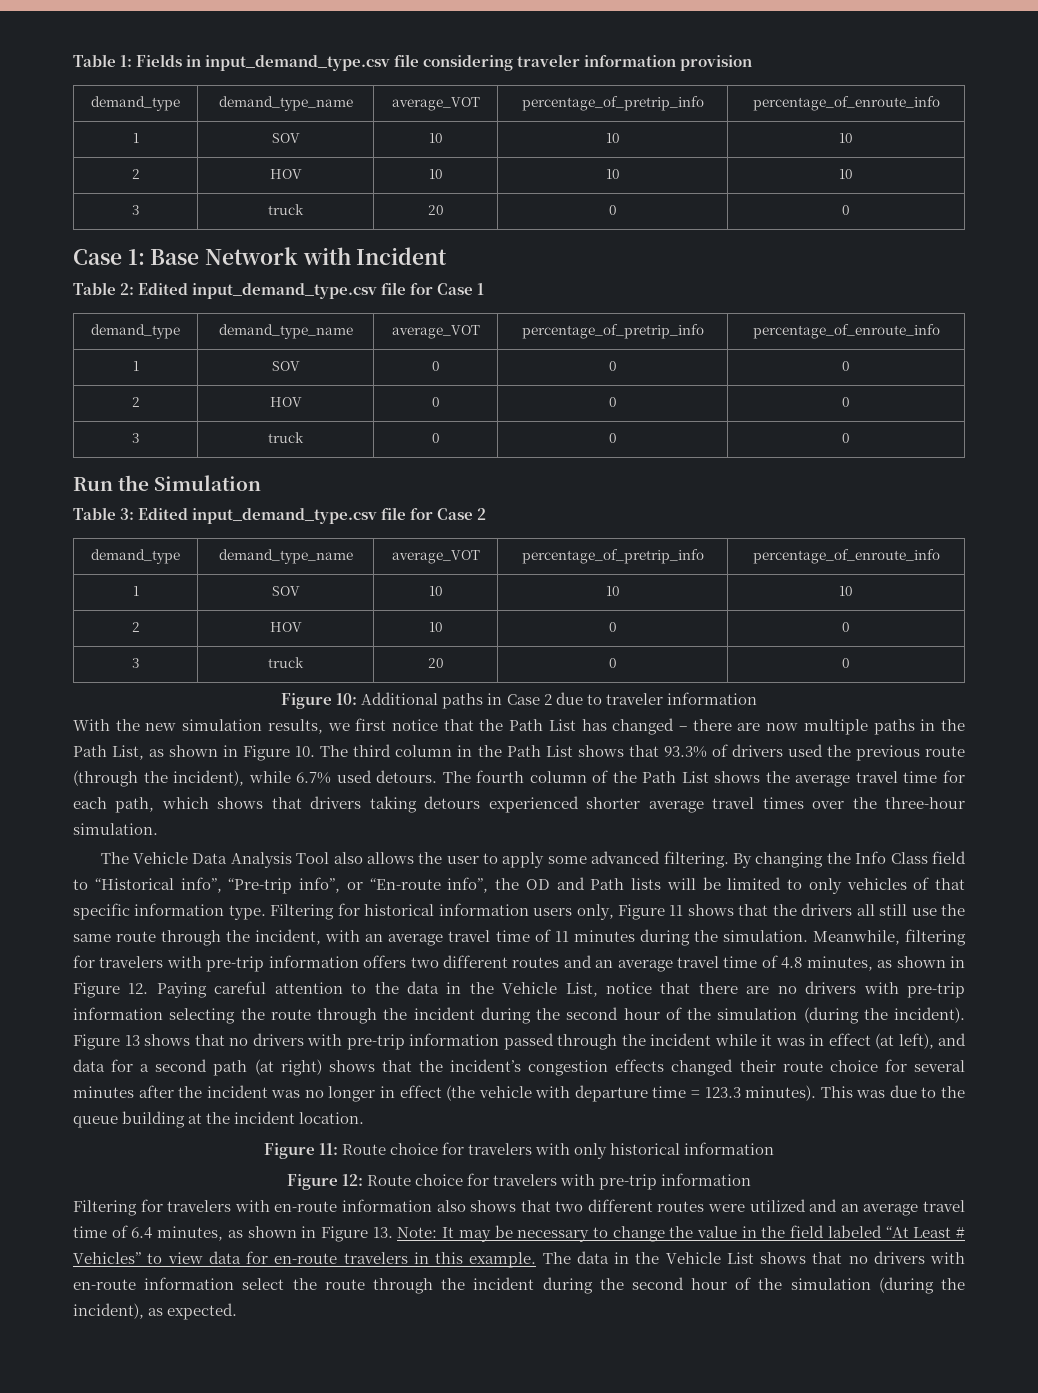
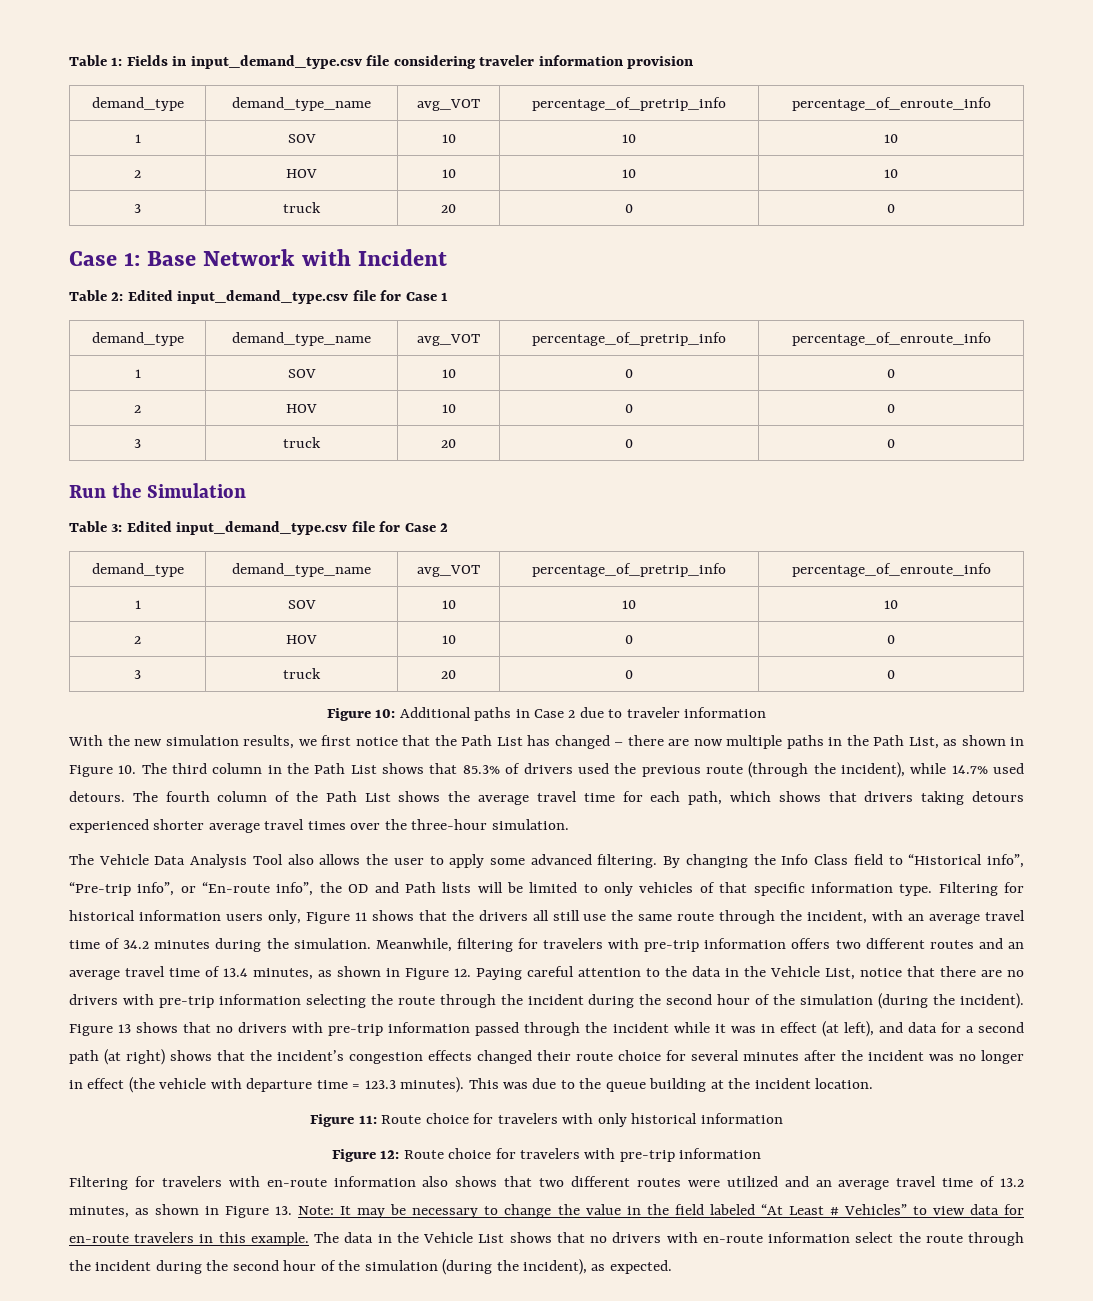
[391,97,480,111] average_VOT -> [417,99,480,111] avg_VOT
[391,325,480,339] [521,324,704,339] [752,324,940,339] [132,361,139,371] [271,361,300,371] [431,361,440,371] average_VOT | percentage_of_pretrip_info | percentage_of_enroute_info // 1 | SOV | 0 -> [417,334,480,346] [532,332,726,346] [791,332,991,346] [134,369,141,378] [287,369,316,378] [441,369,456,378] avg_VOT | percentage_of_pretrip_info | percentage_of_enroute_info // 1 | SOV | 10
[431,397,440,407] [608,397,617,407] [842,397,850,407] [131,433,140,443] [268,432,304,443] [431,433,440,443] 0 | 0 | 0 // 3 | truck | 0 -> [441,404,456,413] [625,404,633,413] [887,404,895,413] [134,439,141,448] [283,437,321,448] [441,439,456,448] 10 | 0 | 0 // 3 | truck | 20
[391,550,480,564] average_VOT -> [417,565,480,577] avg_VOT
[663,746,707,758] 93.3% -> [462,765,500,774] 85.3%
[296,772,332,784] 6.7% -> [951,765,988,774] 14.7%
[554,931,569,942] 11 -> [123,940,150,949] 34.2
[781,957,803,969] 4.8 -> [223,968,248,977] 13.4
[131,1227,153,1239] 6.4 -> [999,1178,1024,1187] 13.2

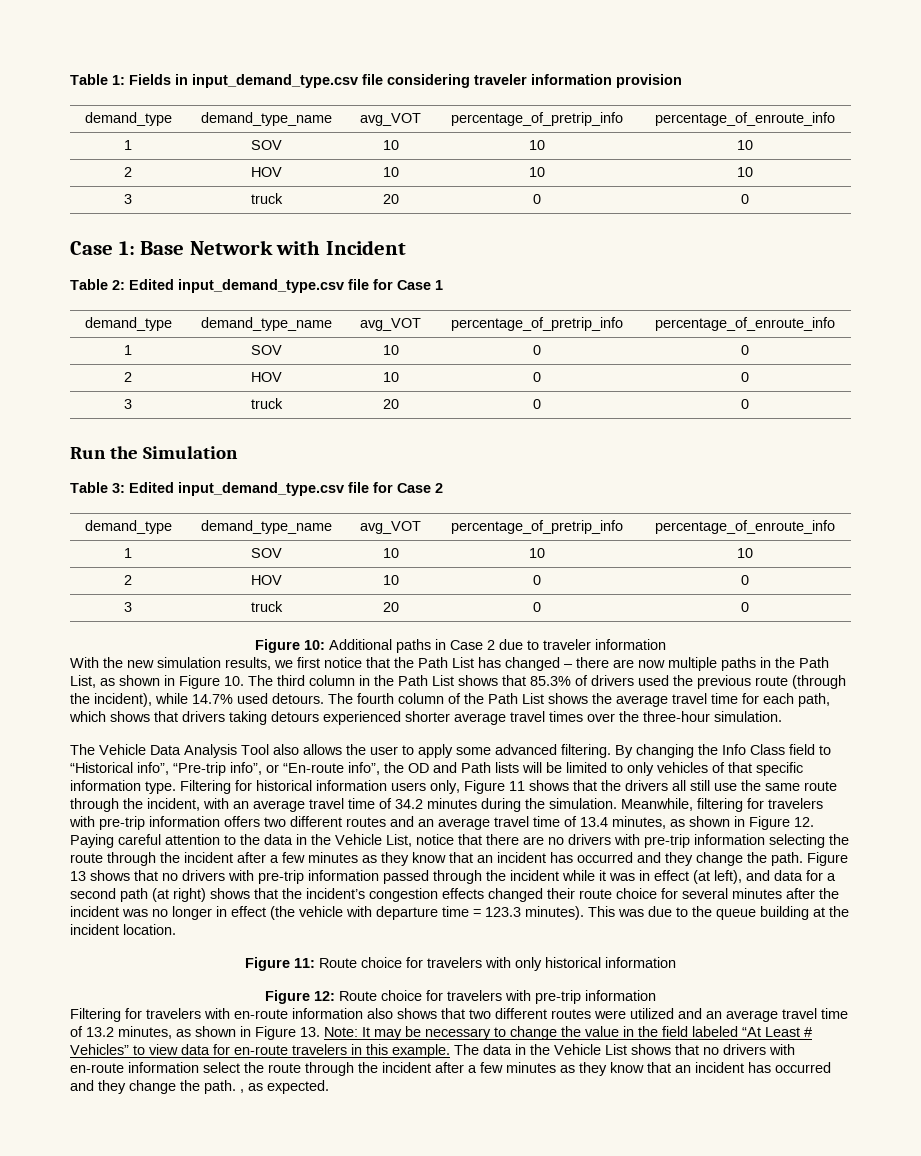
[588,993,1024,1009] during the second hour of the simulation (during the incident). -> [237,852,803,866] after a few minutes as they know that an incident has occurred and they change the path.
[155,1259,588,1275] during the second hour of the simulation (during the incident), -> [435,1062,831,1076] [70,1080,244,1094] after a few minutes as they know that an incident has occurred and they change the path. ,

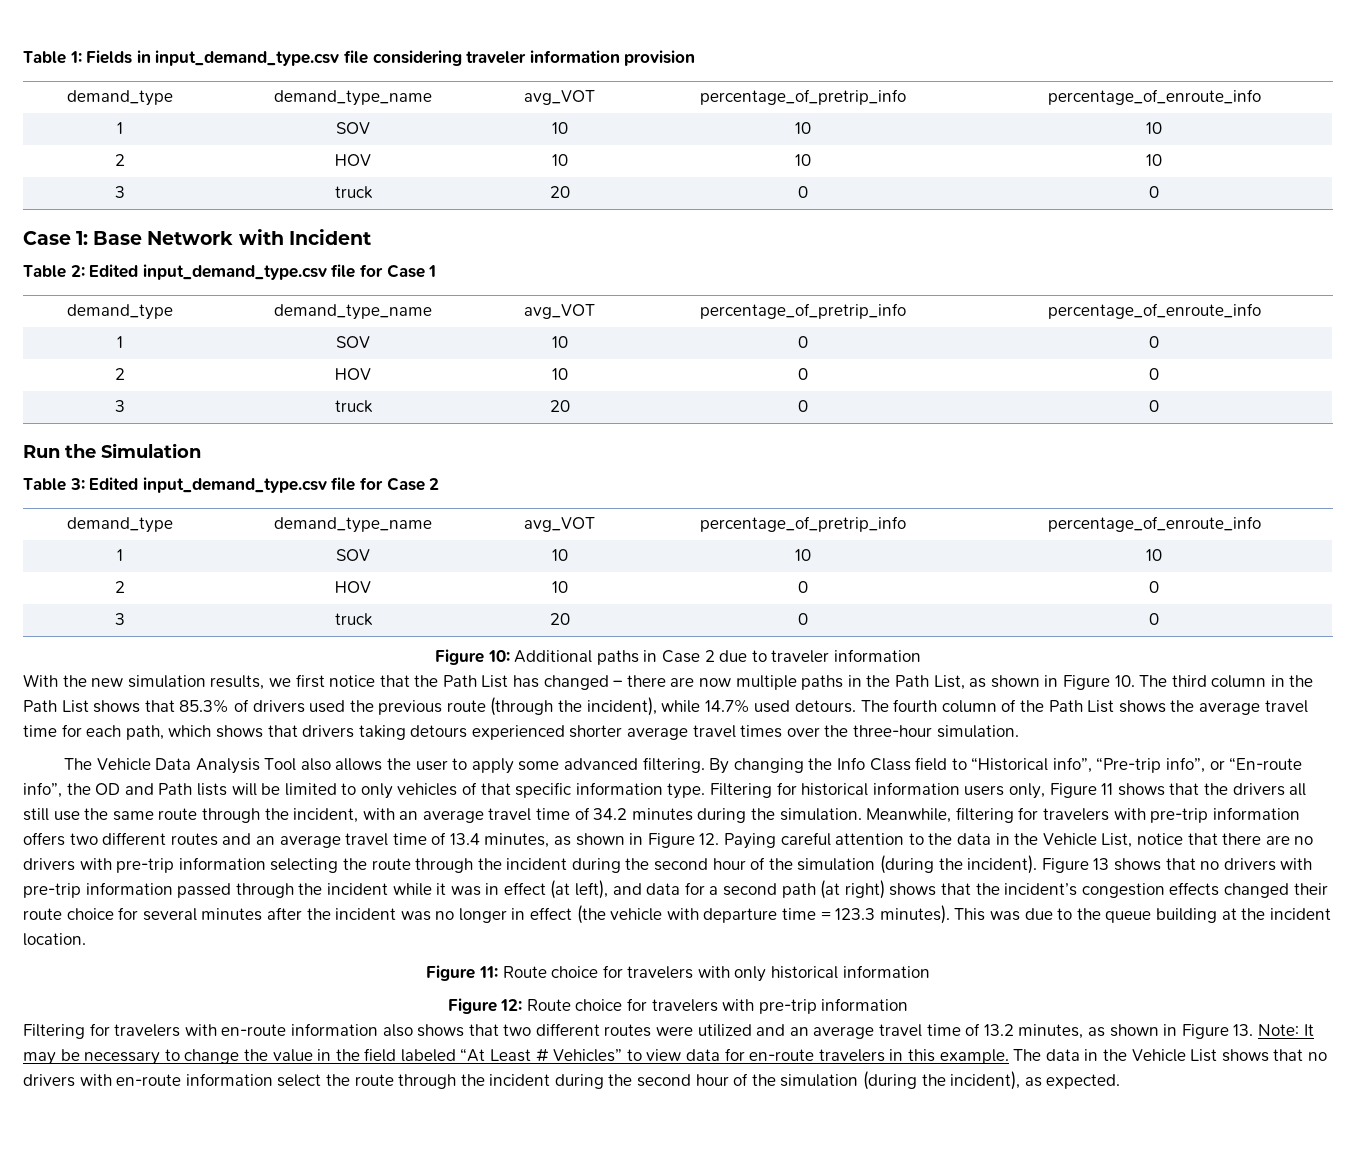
[237,852,803,866] after a few minutes as they know that an incident has occurred and they change the path. -> [571,855,1038,874] during the second hour of the simulation (during the incident).
[435,1062,831,1076] [70,1080,244,1094] after a few minutes as they know that an incident has occurred and they change the path. , -> [554,1071,1021,1090] during the second hour of the simulation (during the incident),

